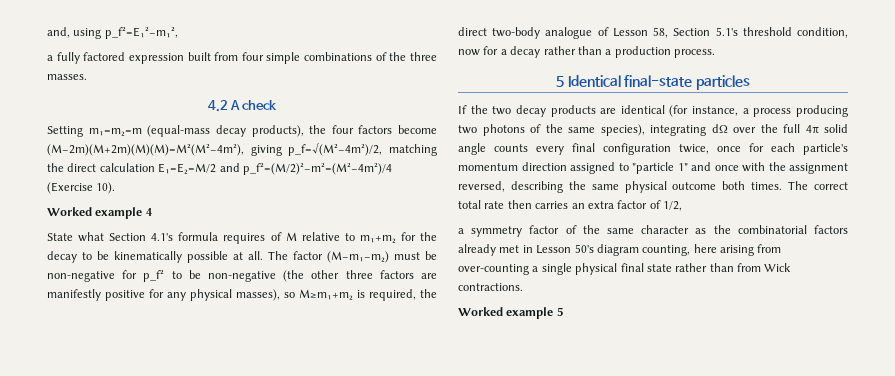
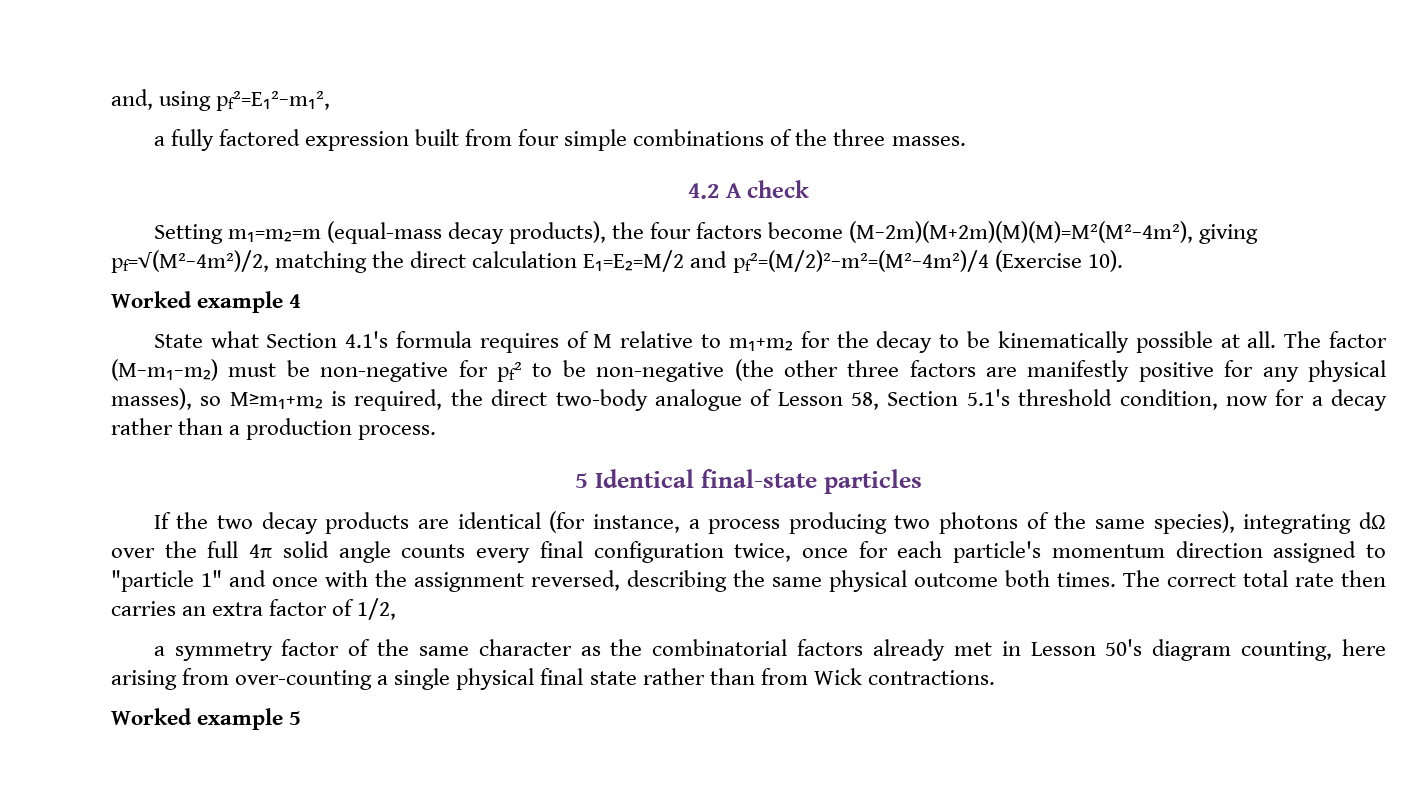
[104,27,178,39] p_f²=E₁²−m₁², -> [216,91,331,111] pf²=E₁²−m₁²,
[288,143,383,156] p_f=√(M²−4m²)/2, -> [111,250,269,273] pf=√(M²−4m²)/2,
[242,163,392,175] p_f²=(M/2)²−m²=(M²−4m²)/4 -> [732,250,989,273] pf²=(M/2)²−m²=(M²−4m²)/4
[143,270,165,282] p_f² -> [496,362,522,382] pf²

